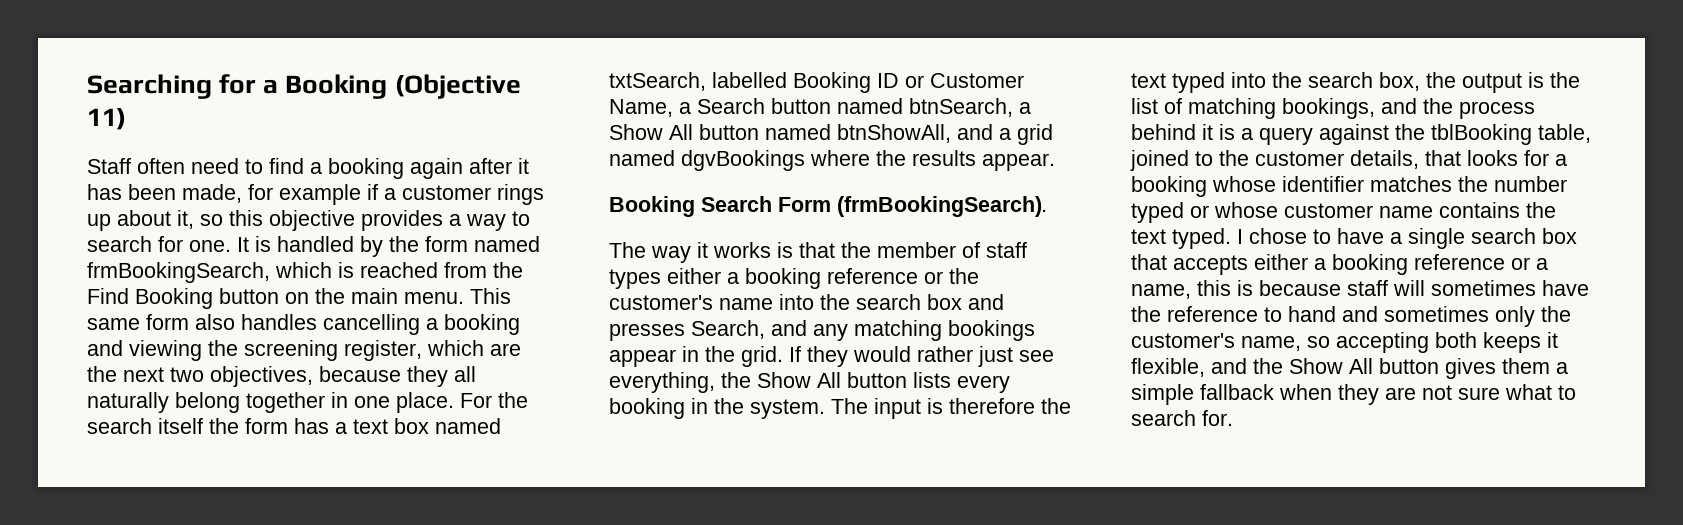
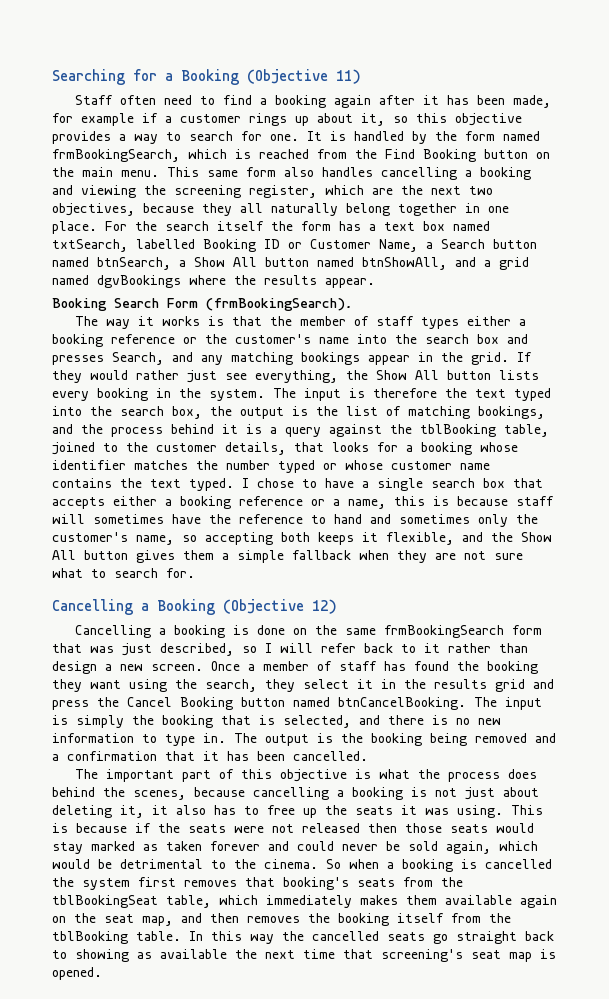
(1233, 418) none -> [52,599,337,615] [74,625,542,638] [52,643,528,656] [52,661,538,674] [52,679,554,692] [52,697,542,710] [52,715,501,728] [52,733,556,746] [52,751,368,761] [74,769,537,782] [52,787,539,800] [52,805,543,818] [52,823,534,833] [52,841,538,854] [52,859,552,872] [52,877,463,890] [52,895,557,908] [52,913,511,926] [52,931,554,944] [52,949,556,962] [52,967,102,980] // Cancelling a Booking (Objective 12) // Cancelling a booking is done on the same frmBookingSearch form that was just described, so I will refer back to it rather than design a new screen. Once a member of staff has found the booking they want using the search, they select it in the results grid and press the Cancel Booking button named btnCancelBooking. The input is simply the booking that is selected, and there is no new information to type in. The output is the booking being removed and a confirmation that it has been cancelled. // The important part of this objective is what the process does behind the scenes, because cancelling a booking is not just about deleting it, it also has to free up the seats it was using. This is because if the seats were not released then those seats would stay marked as taken forever and could never be sold again, which would be detrimental to the cinema. So when a booking is cancelled the system first removes that booking's seats from the tblBookingSeat table, which immediately makes them available again on the seat map, and then removes the booking itself from the tblBooking table. In this way the cancelled seats go straight back to showing as available the next time that screening's seat map is opened.

